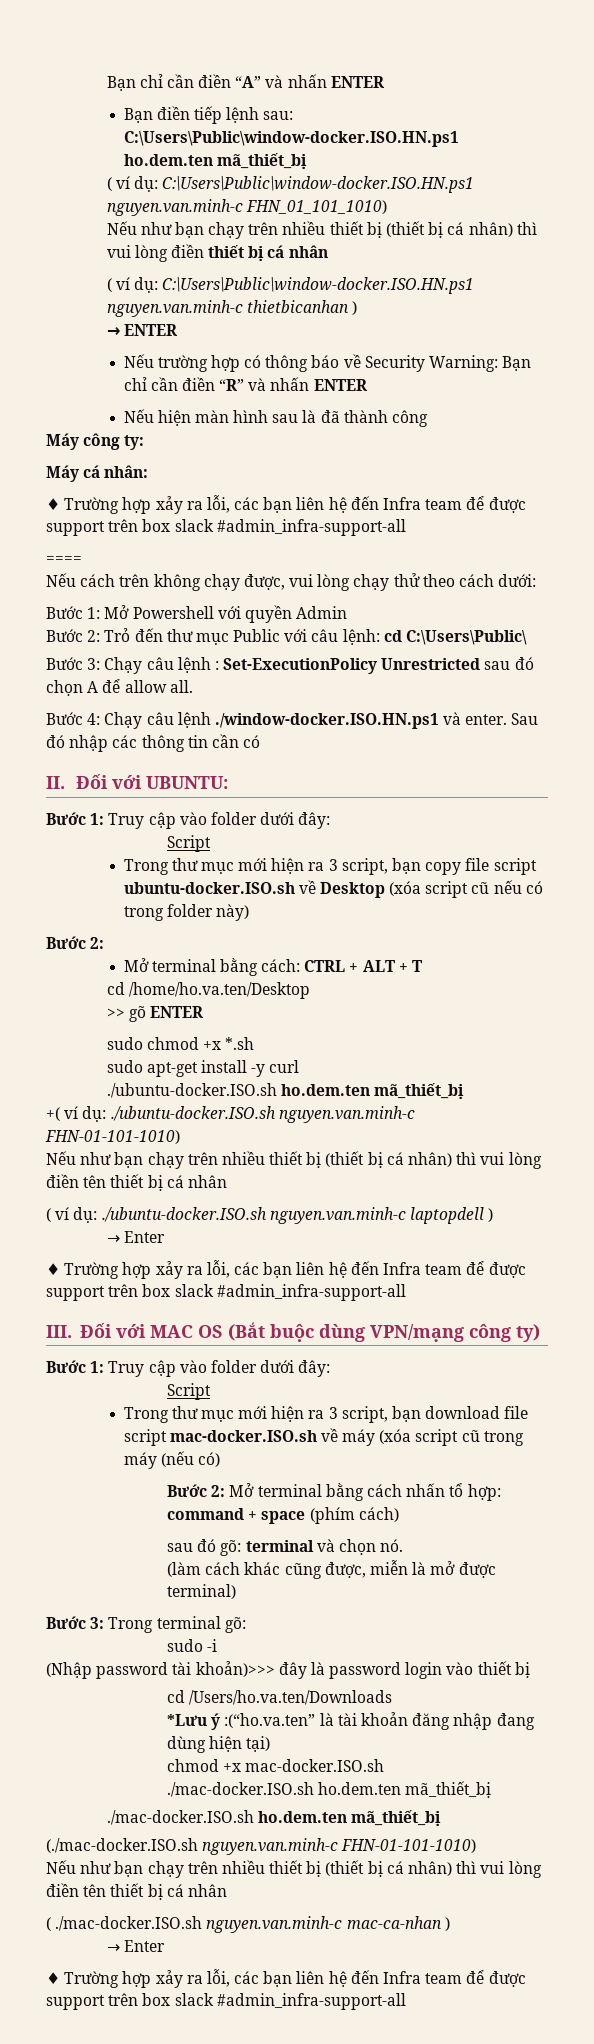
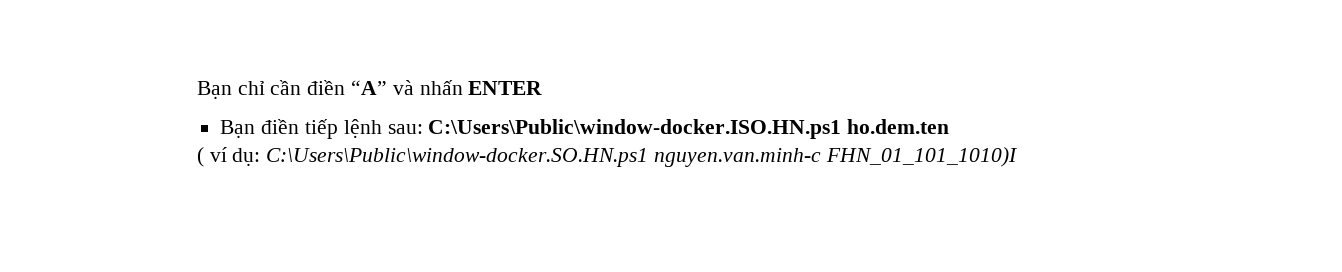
[216,153,307,169] [106,176,475,193] [106,199,387,216] [106,221,537,239] [106,244,328,262] [106,277,475,294] [106,300,357,317] [106,324,178,336] [123,354,532,372] [123,377,368,391] [123,409,429,427] [46,433,145,450] [46,465,149,482] [46,495,526,514] [46,519,406,536] [46,556,82,564] [46,573,537,591] [46,605,348,623] [46,628,528,645] [46,657,534,674] [46,679,193,696] [46,712,539,729] [46,734,261,752] [46,774,229,789] [46,812,331,829] [167,835,212,852] [123,858,537,875] [123,880,543,898] [123,904,249,921] [46,936,105,949] [123,958,423,976] [106,982,310,999] [106,1006,204,1022] [106,1037,255,1050] [106,1060,300,1077] [106,1083,464,1099] [46,1106,415,1123] [45,1130,180,1144] [46,1151,542,1169] [46,1174,227,1191] [46,1207,494,1224] [106,1231,165,1243] [46,1260,526,1279] [46,1284,406,1301] [46,1322,540,1342] [46,1360,331,1377] [167,1383,212,1400] [123,1406,529,1423] [123,1428,524,1446] [123,1451,220,1469] [167,1483,501,1501] [167,1507,399,1524] [167,1539,404,1556] [167,1560,496,1579] [167,1584,237,1599] [46,1616,246,1633] [167,1639,218,1652] [46,1661,530,1679] [167,1690,393,1705] [167,1712,535,1730] [167,1736,271,1753] [167,1759,385,1772] [167,1781,492,1798] [106,1810,441,1826] [46,1838,477,1855] [46,1860,542,1878] [46,1883,227,1900] [46,1916,450,1933] [106,1940,165,1952] [46,1969,526,1988] [46,1993,406,2010] mã_thiết_bị // ( ví dụ: C:\Users\Public\window-docker.ISO.HN.ps1 nguyen.van.minh-c FHN_01_101_1010) // Nếu như bạn chạy trên nhiều thiết bị (thiết bị cá nhân) thì vui lòng điền thiết bị cá nhân // ( ví dụ: C:\Users\Public\window-docker.ISO.HN.ps1 nguyen.van.minh-c thietbicanhan ) // → ENTER // Nếu trường hợp có thông báo về Security Warning: Bạn chỉ cần điền “R” và nhấn ENTER // Nếu hiện màn hình sau là đã thành công // Máy công ty: // Máy cá nhân: // ♦ Trường hợp xảy ra lỗi, các bạn liên hệ đến Infra team để được support trên box slack #admin_infra-support-all // ==== // Nếu cách trên không chạy được, vui lòng chạy thử theo cách dưới: // Bước 1: Mở Powershell với quyền Admin // Bước 2: Trỏ đến thư mục Public với câu lệnh: cd C:\Users\Public\ // Bước 3: Chạy câu lệnh : Set-ExecutionPolicy Unrestricted sau đó chọn A để allow all. // Bước 4: Chạy câu lệnh ./window-docker.ISO.HN.ps1 và enter. Sau đó nhập các thông tin cần có // II. Đối với UBUNTU: // Bước 1: Truy cập vào folder dưới đây: // Script // Trong thư mục mới hiện ra 3 script, bạn copy file script ubuntu-docker.ISO.sh về Desktop (xóa script cũ nếu có trong folder này) // Bước 2: // Mở terminal bằng cách: CTRL + ALT + T // cd /home/ho.va.ten/Desktop // >> gõ ENTER // sudo chmod +x *.sh // sudo apt-get install -y curl // ./ubuntu-docker.ISO.sh ho.dem.ten mã_thiết_bị // +( ví dụ: ./ubuntu-docker.ISO.sh nguyen.van.minh-c FHN-01-101-1010) // Nếu như bạn chạy trên nhiều thiết bị (thiết bị cá nhân) thì vui lòng điền tên thiết bị cá nhân // ( ví dụ: ./ubuntu-docker.ISO.sh nguyen.van.minh-c laptopdell ) // → Enter // ♦ Trường hợp xảy ra lỗi, các bạn liên hệ đến Infra team để được support trên box slack #admin_infra-support-all // III. Đối với MAC OS (Bắt buộc dùng VPN/mạng công ty) // Bước 1: Truy cập vào folder dưới đây: // Script // Trong thư mục mới hiện ra 3 script, bạn download file script mac-docker.ISO.sh về máy (xóa script cũ trong máy (nếu có) // Bước 2: Mở terminal bằng cách nhấn tổ hợp: command + space (phím cách) // sau đó gõ: terminal và chọn nó. // (làm cách khác cũng được, miễn là mở được terminal) // Bước 3: Trong terminal gõ: // sudo -i // (Nhập password tài khoản)>>> đây là password login vào thiết bị // cd /Users/ho.va.ten/Downloads // *Lưu ý :(“ho.va.ten” là tài khoản đăng nhập đang dùng hiện tại) // chmod +x mac-docker.ISO.sh // ./mac-docker.ISO.sh ho.dem.ten mã_thiết_bị // ./mac-docker.ISO.sh ho.dem.ten mã_thiết_bị // (./mac-docker.ISO.sh nguyen.van.minh-c FHN-01-101-1010) // Nếu như bạn chạy trên nhiều thiết bị (thiết bị cá nhân) thì vui lòng điền tên thiết bị cá nhân // ( ./mac-docker.ISO.sh nguyen.van.minh-c mac-ca-nhan ) // → Enter // ♦ Trường hợp xảy ra lỗi, các bạn liên hệ đến Infra team để được support trên box slack #admin_infra-support-all -> [196,147,1017,167] // ( ví dụ: C:\Users\Public\window-docker.SO.HN.ps1 nguyen.van.minh-c FHN_01_101_1010)I

